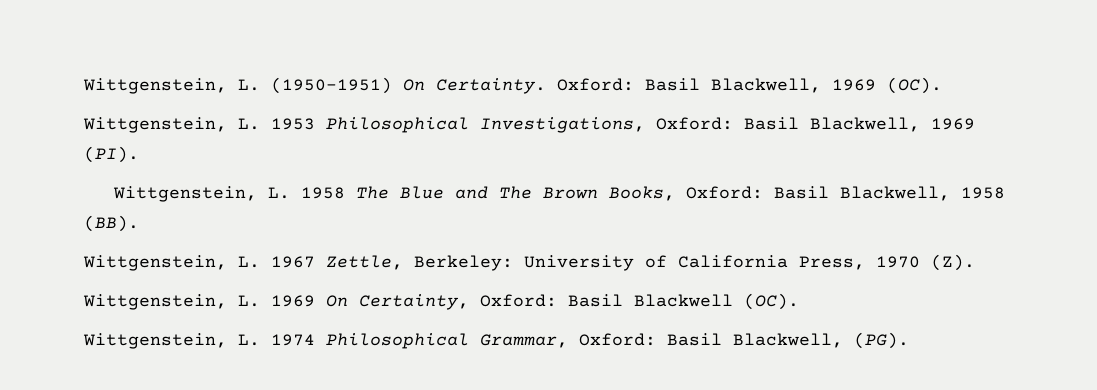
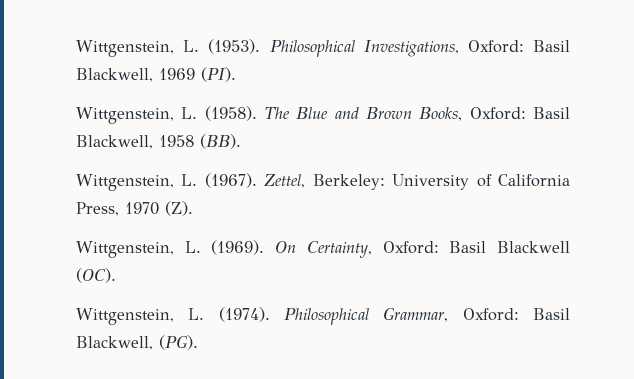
[83,77,942,94] [83,117,315,133] Wittgenstein, L. (1950-1951) On Certainty. Oxford: Basil Blackwell, 1969 (OC). // Wittgenstein, L. 1953 -> [76,39,261,57] Wittgenstein, L. (1953).
[301,187,346,199] 1958 -> [204,106,257,121] (1958).
[499,186,533,199] The -> (359, 113) none
[271,255,403,270] 1967 Zettle, -> [204,173,306,188] (1967). Zettel,
[271,295,315,307] 1969 -> [211,240,265,255] (1969).
[271,334,315,346] 1974 -> [218,307,270,322] (1974).

